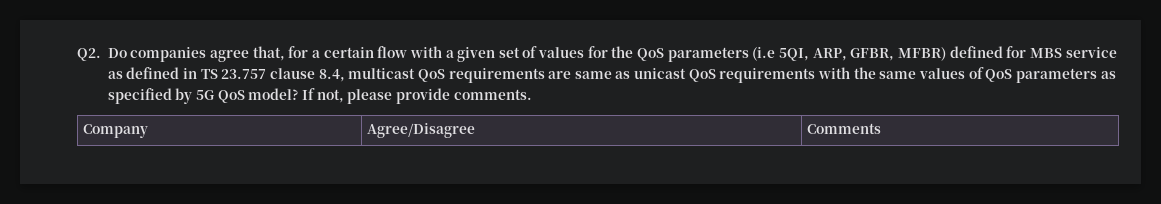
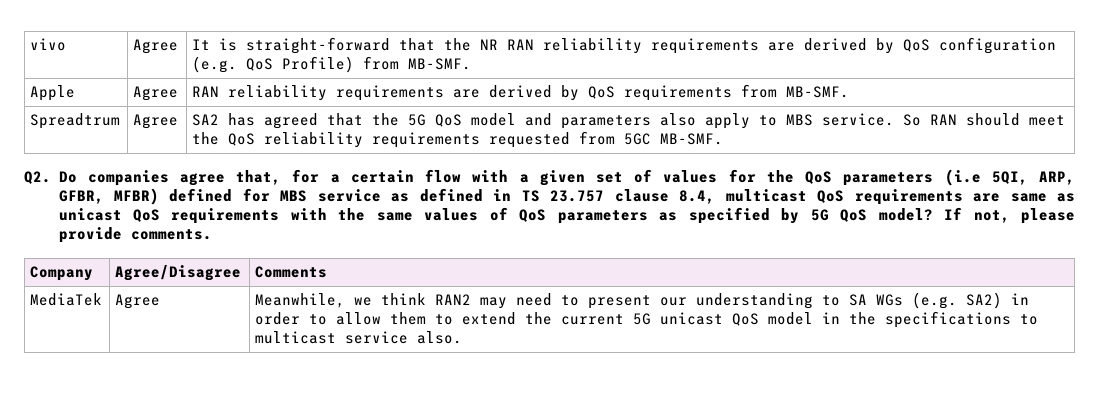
(77, 54) none -> [30,38,67,51] [133,39,179,54] [192,37,1057,54] [192,56,472,73] [30,85,76,101] [133,86,179,101] [192,84,850,101] [30,113,121,129] [133,114,179,129] [192,113,1066,129] [192,131,724,148] vivo | Agree | It is straight-forward that the NR RAN reliability requirements are derived by QoS configuration (e.g. QoS Profile) from MB-SMF. // Apple | Agree | RAN reliability requirements are derived by QoS requirements from MB-SMF. // Spreadtrum | Agree | SA2 has agreed that the 5G QoS model and parameters also apply to MBS service. So RAN should meet the QoS reliability requirements requested from 5GC MB-SMF. //
(882, 128) none -> [30,293,103,306] [115,294,161,309] [255,292,1030,309] [255,311,1039,328] [255,331,463,344] // MediaTek | Agree | Meanwhile, we think RAN2 may need to present our understanding to SA WGs (e.g. SA2) in order to allow them to extend the current 5G unicast QoS model in the specifications to multicast service also.

